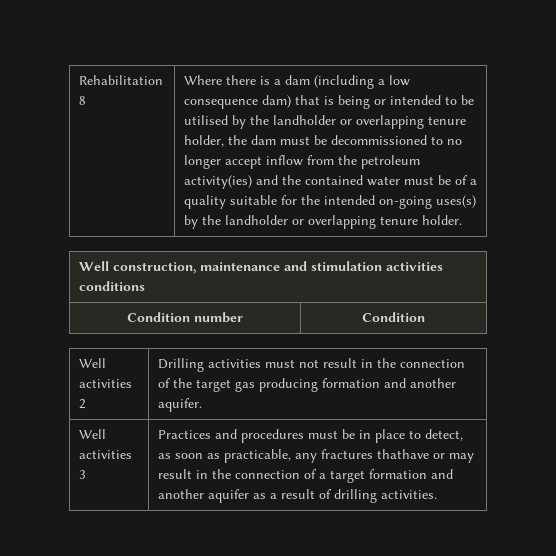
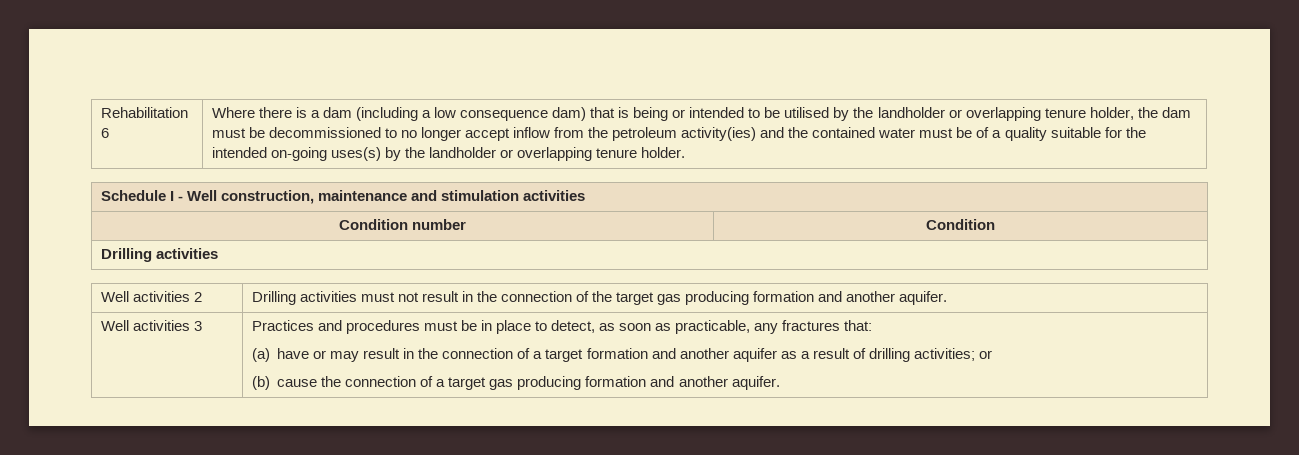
[78,96,86,105] 8 -> [100,128,109,138] 6
(462, 220) none -> [100,190,183,201] Schedule I -
[78,281,145,291] conditions -> (585, 195) none
(425, 317) none -> [100,248,218,262] // Drilling activities
[376,449,429,459] thathave -> [844,320,873,331] [251,348,310,362] that: // (a) have
[380,490,437,499] activities. -> [913,348,993,361] [251,376,780,390] activities; or // (b) cause the connection of a target gas producing formation and another aquifer.

